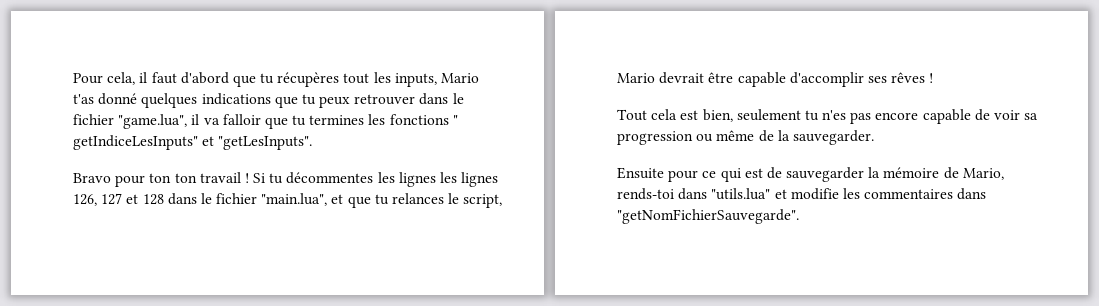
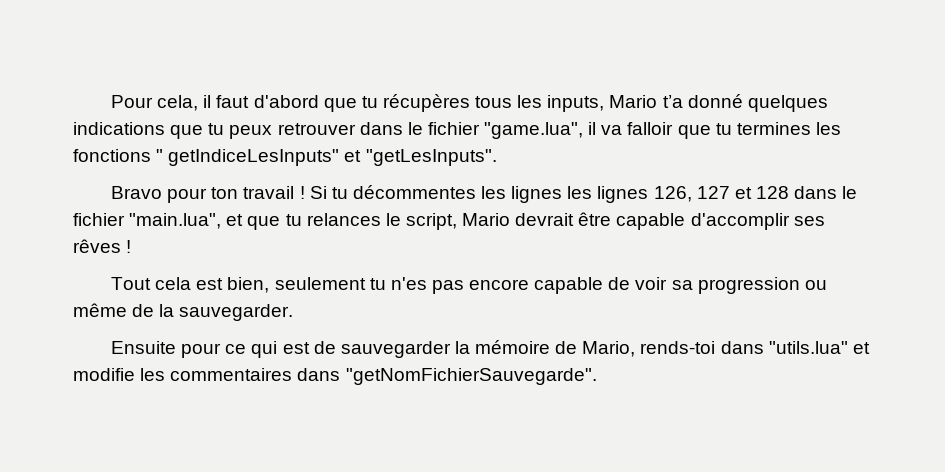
[343,73,370,84] tout -> [475,96,513,108] tous
[73,94,94,104] t'as -> [662,95,683,108] t’a
[174,173,197,183] ton -> (239, 193) none

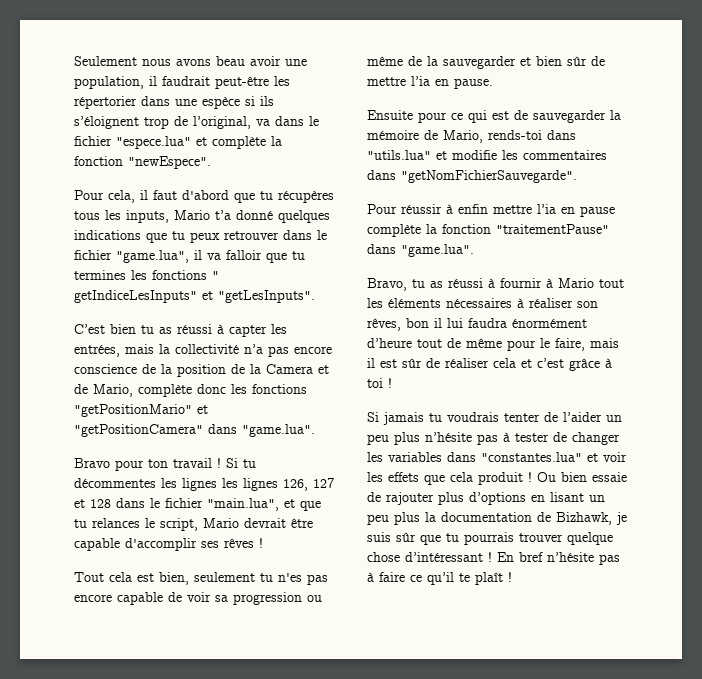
(111, 101) none -> [74,56,307,66] [74,76,290,89] [74,96,274,109] [74,116,319,129] [74,136,282,149] [74,156,211,169] Seulement nous avons beau avoir une population, il faudrait peut-être les répertorier dans une espèce si ils s’éloignent trop de l’original, va dans le fichier "espece.lua" et complète la fonction "newEspece". //
(497, 157) none -> [74,324,287,337] [74,344,332,357] [74,364,329,377] [74,384,307,397] [74,404,208,417] [74,424,315,437] // C’est bien tu as réussi à capter les entrées, mais la collectivité n’a pas encore conscience de la position de la Camera et de Mario, complète donc les fonctions "getPositionMario" et "getPositionCamera" dans "game.lua".
[179,304,294,321] sauvegarder. -> [443,56,605,69] [367,76,493,89] sauvegarder et bien sûr de mettre l’ia en pause.
(597, 376) none -> [367,204,615,217] [367,224,609,237] [367,244,474,257] [367,278,624,291] [367,298,598,308] [367,318,587,331] [367,338,619,351] [367,358,612,371] [367,378,392,388] [367,412,622,425] [367,432,620,445] [367,452,627,462] [367,472,627,485] [367,492,605,505] [367,512,627,525] [367,532,613,545] [367,552,620,565] [367,572,512,585] // Pour réussir à enfin mettre l’ia en pause complète la fonction "traitementPause" dans "game.lua". // Bravo, tu as réussi à fournir à Mario tout les éléments nécessaires à réaliser son rêves, bon il lui faudra énormément d’heure tout de même pour le faire, mais il est sûr de réaliser cela et c’est grâce à toi ! // Si jamais tu voudrais tenter de l’aider un peu plus n’hésite pas à tester de changer les variables dans "constantes.lua" et voir les effets que cela produit ! Ou bien essaie de rajouter plus d’options en lisant un peu plus la documentation de Bizhawk, je suis sûr que tu pourrais trouver quelque chose d’intéressant ! En bref n’hésite pas à faire ce qu’il te plaît !

